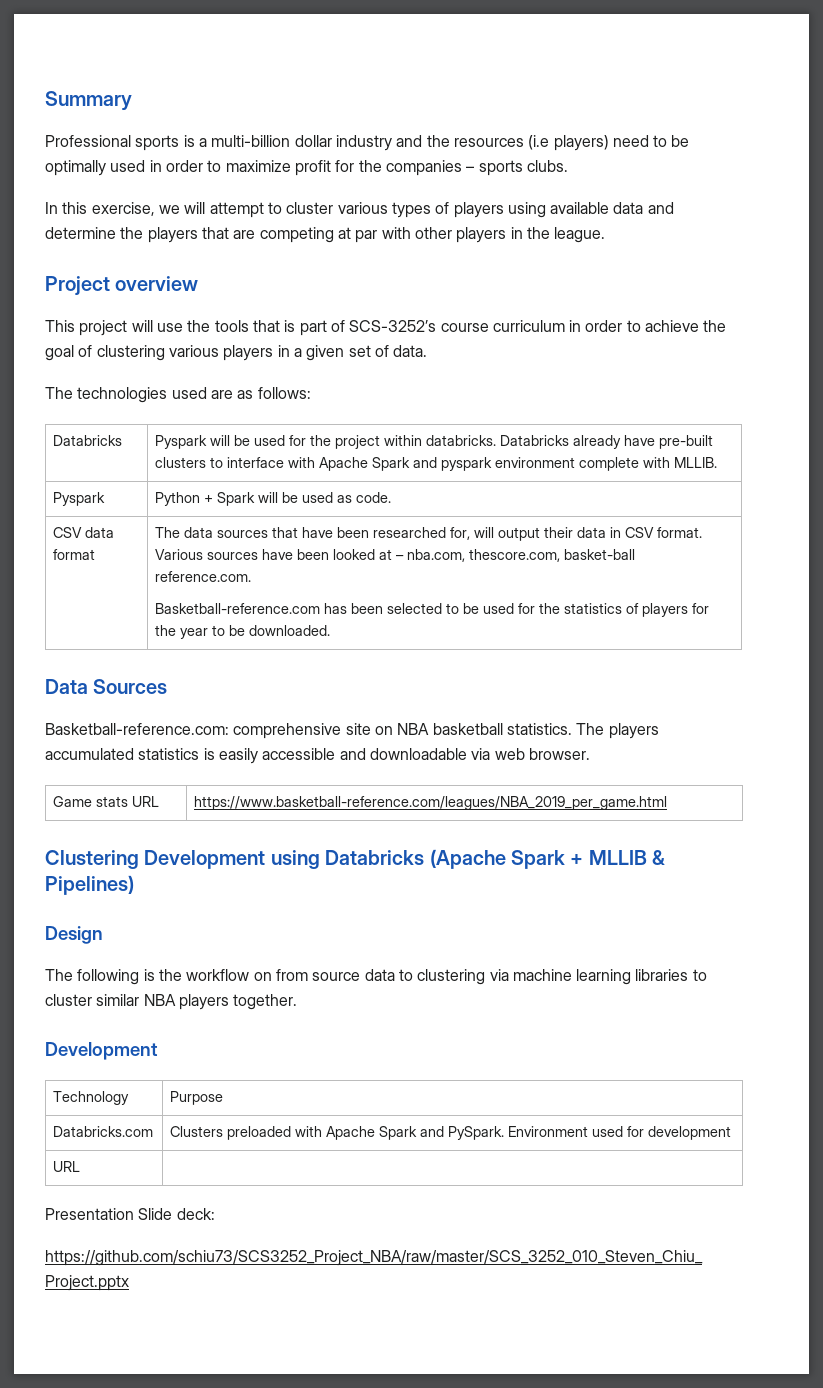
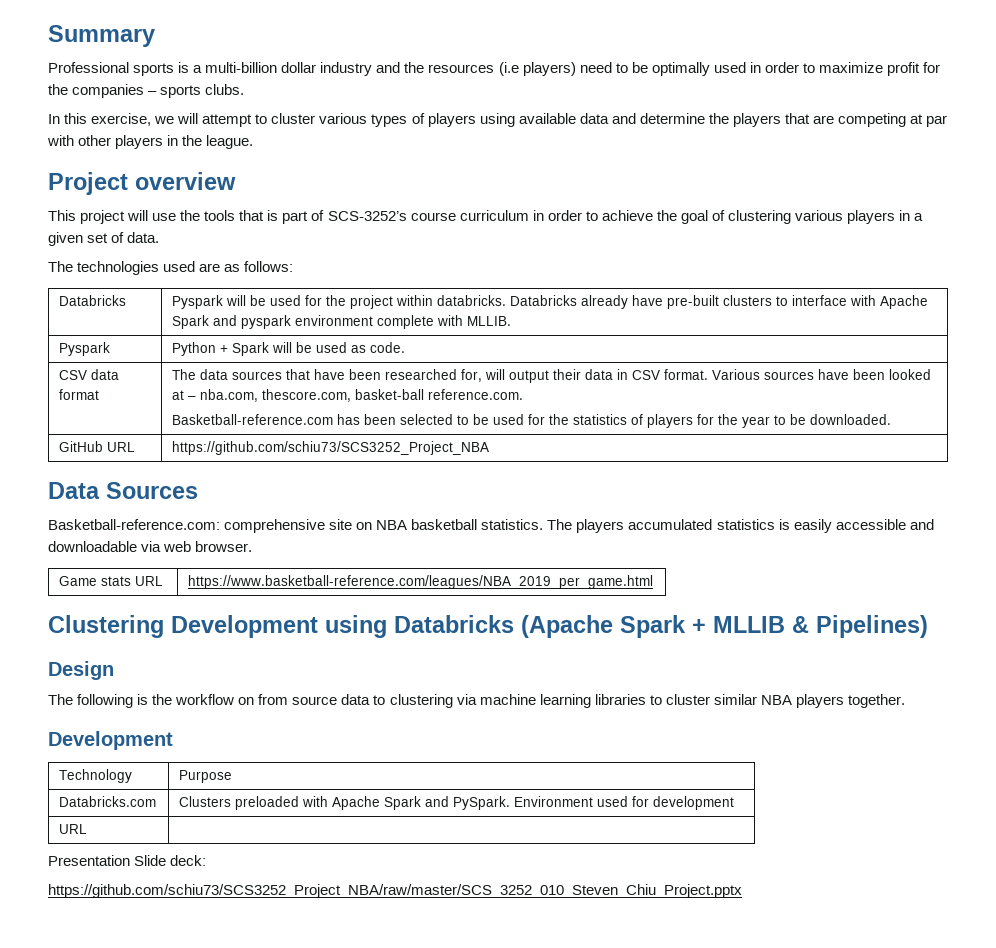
(331, 630) none -> [59,441,136,452] [172,441,490,455] // GitHub URL | https://github.com/schiu73/SCS3252_Project_NBA

